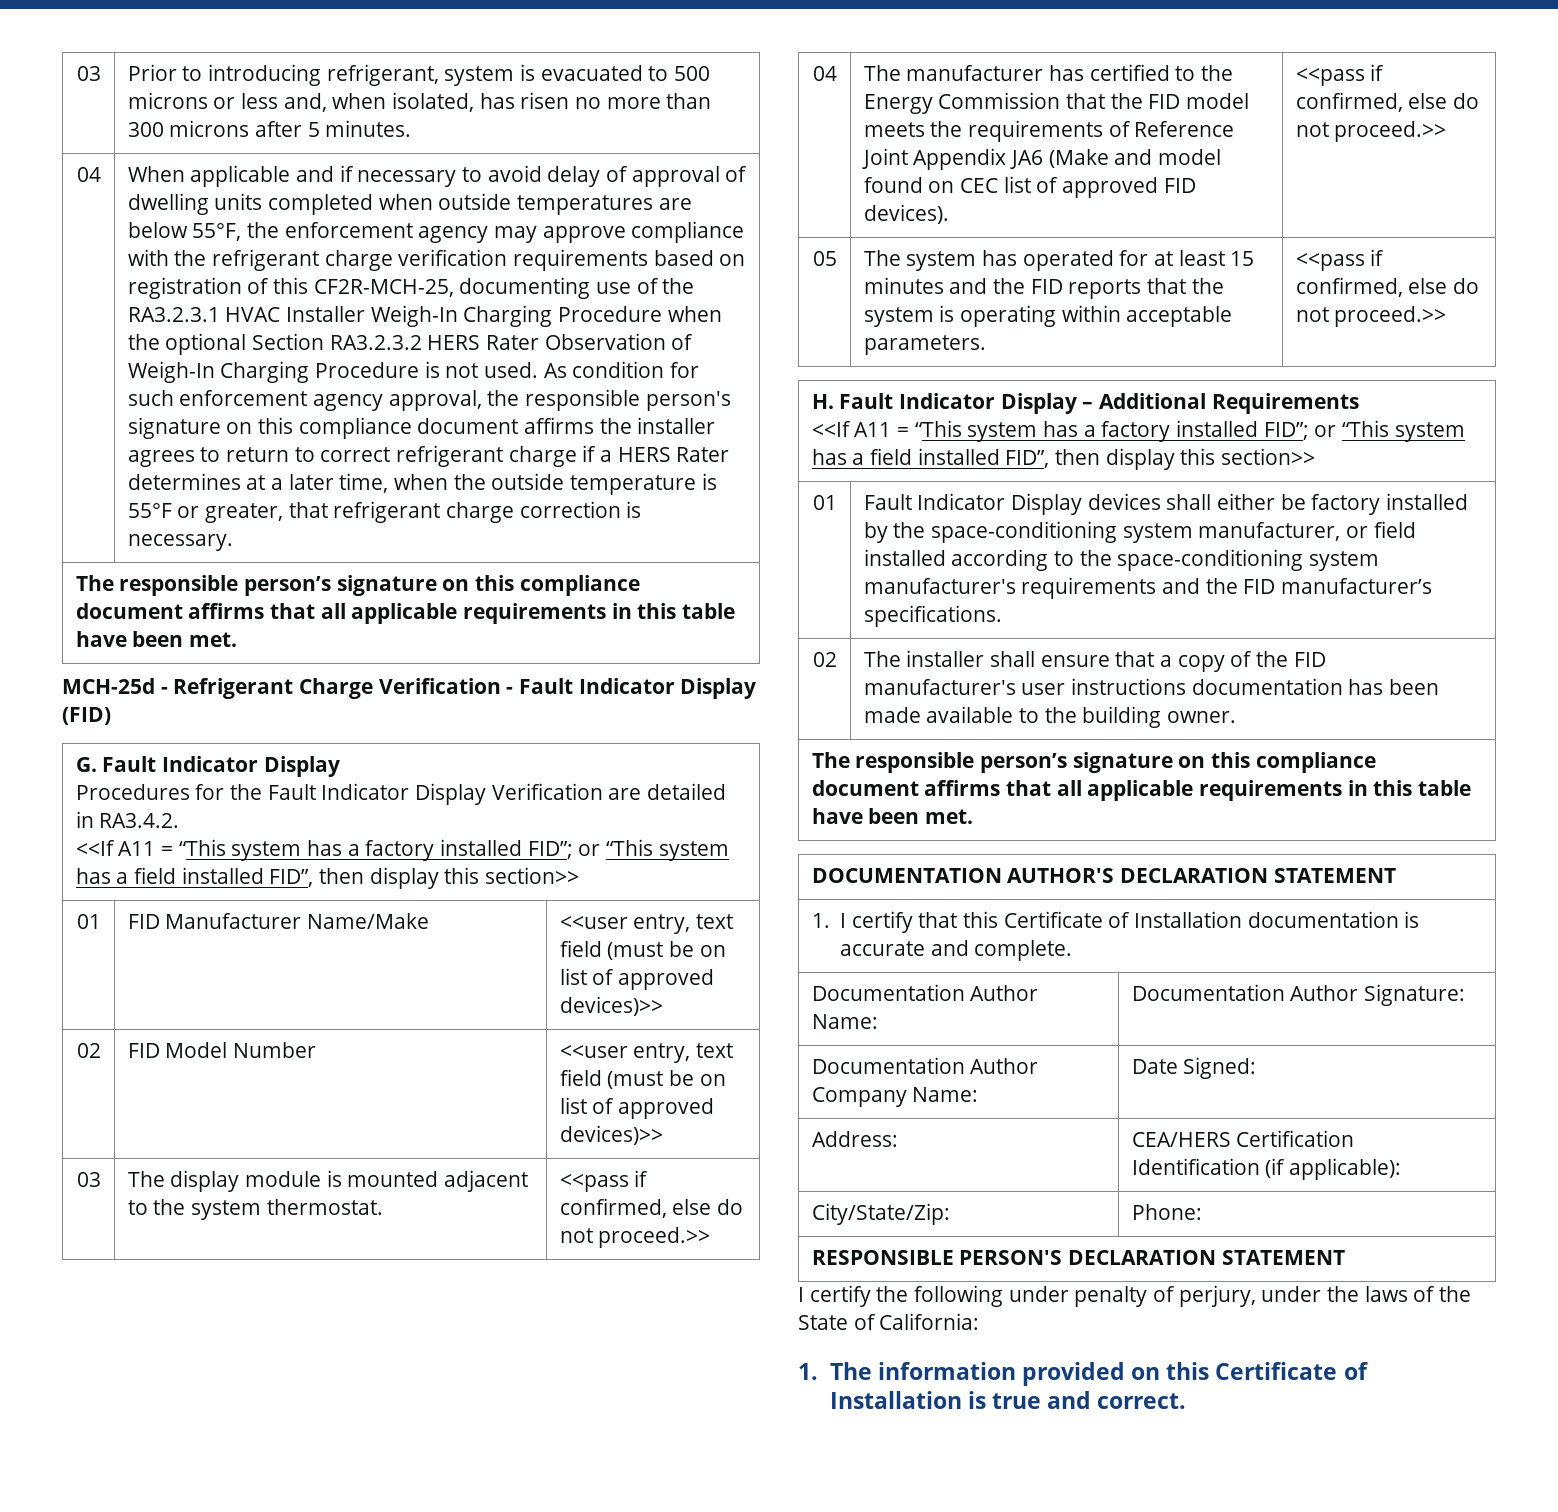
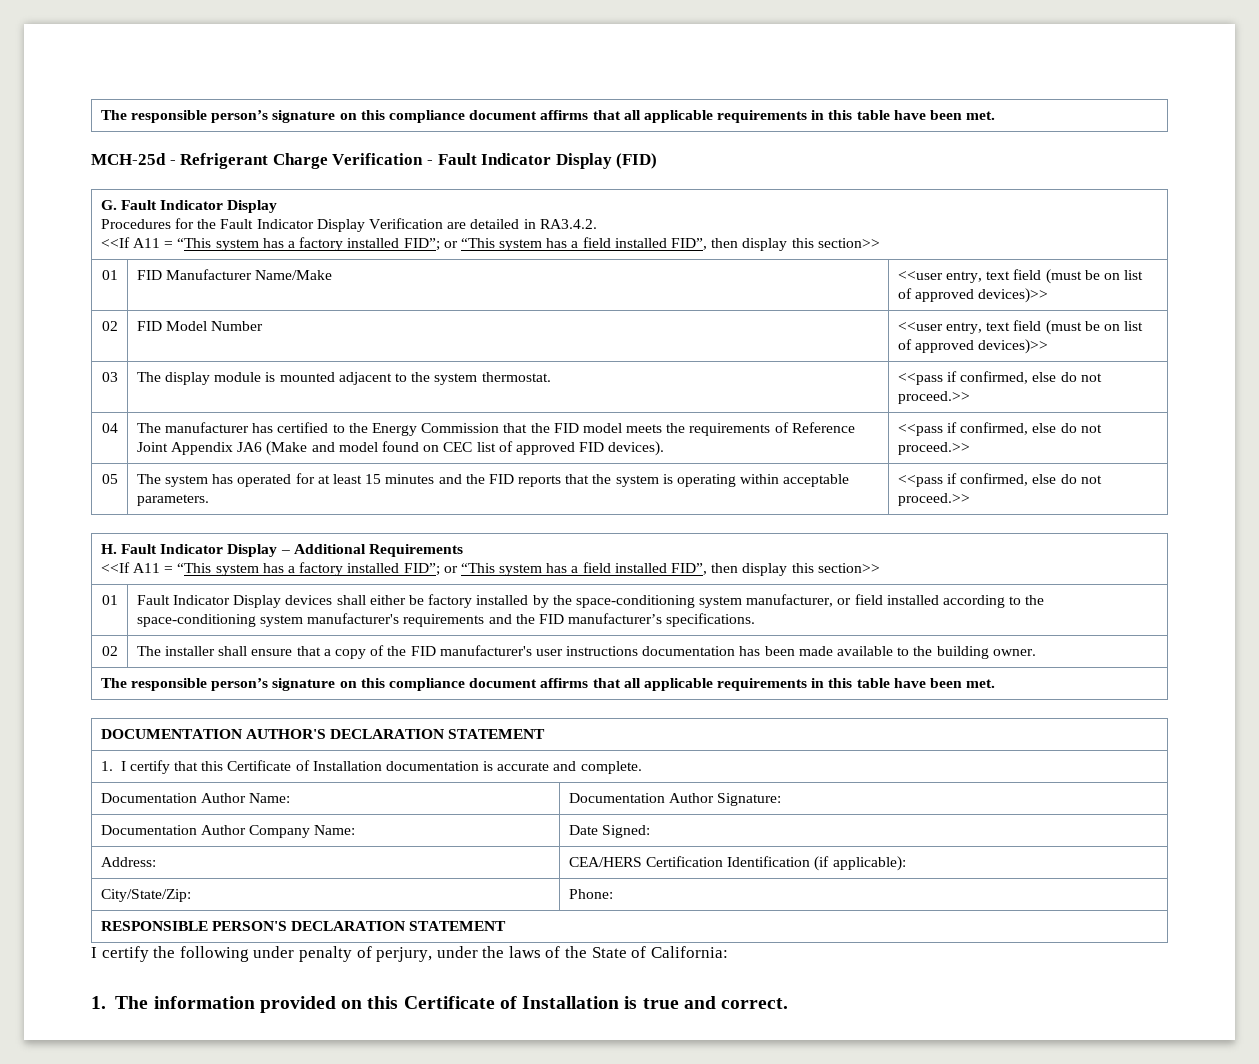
[76,66,101,81] [127,64,710,86] [127,92,712,112] [127,120,412,137] [76,167,101,182] [127,165,748,187] [127,193,692,215] [127,221,745,243] [127,249,746,271] [127,277,695,299] [127,305,722,327] [127,333,694,355] [127,361,699,383] [127,389,731,411] [127,417,716,439] [127,445,730,467] [127,473,717,495] [127,501,642,523] [127,534,233,551] 03 | Prior to introducing refrigerant, system is evacuated to 500 microns or less and, when isolated, has risen no more than 300 microns after 5 minutes. // 04 | When applicable and if necessary to avoid delay of approval of dwelling units completed when outside temperatures are below 55°F, the enforcement agency may approve compliance with the refrigerant charge verification requirements based on registration of this CF2R-MCH-25, documenting use of the RA3.2.3.1 HVAC Installer Weigh-In Charging Procedure when the optional Section RA3.2.3.2 HERS Rater Observation of Weigh-In Charging Procedure is not used. As condition for such enforcement agency approval, the responsible person's signature on this compliance document affirms the installer agrees to return to correct refrigerant charge if a HERS Rater determines at a later time, when the outside temperature is 55°F or greater, that refrigerant charge correction is necessary. // -> (100, 115) none

